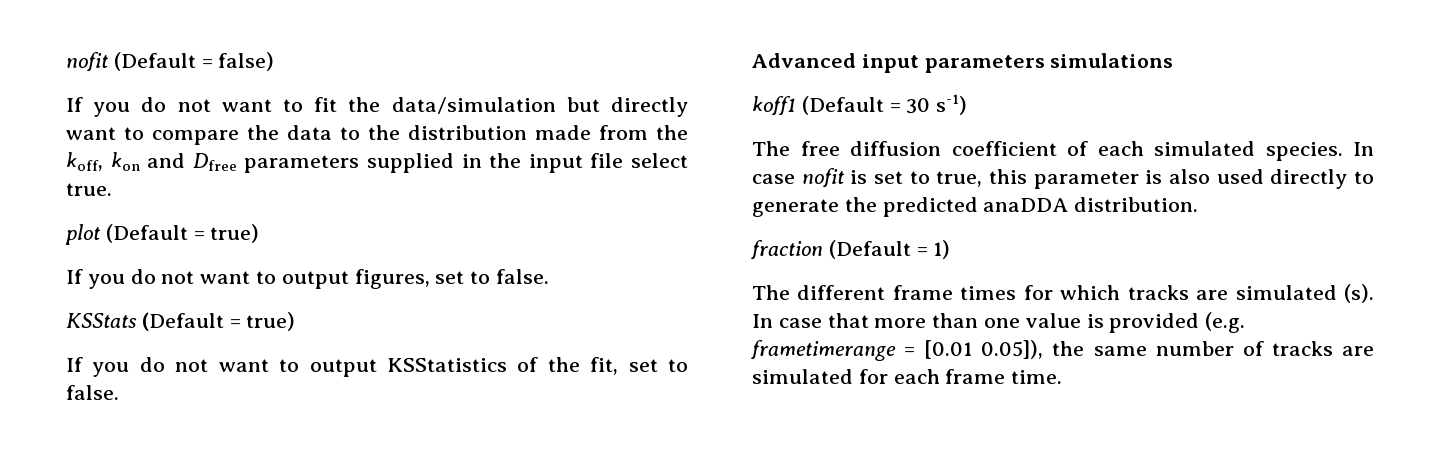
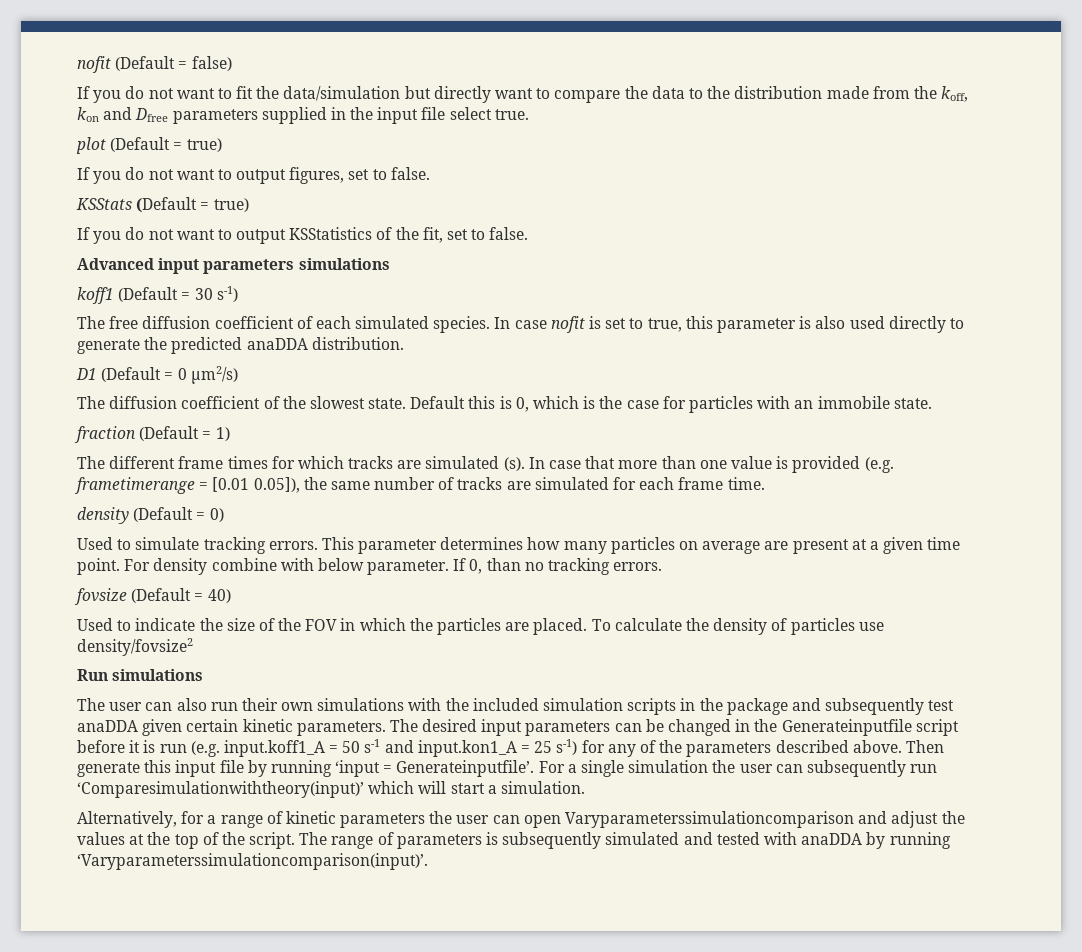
(1199, 204) none -> [76,366,238,384] [77,396,932,413] // D1 (Default = 0 μm2/s) // The diffusion coefficient of the slowest state. Default this is 0, which is the case for particles with an immobile state.
(1063, 377) none -> [77,507,224,524] [77,537,961,554] [77,558,663,575] [74,588,231,605] [77,618,884,635] [77,638,193,656] [77,669,204,681] [77,698,955,715] [77,719,959,736] [77,739,944,757] [77,760,938,777] [77,781,585,798] [77,811,965,828] [77,832,951,849] [77,853,428,870] // density (Default = 0) // Used to simulate tracking errors. This parameter determines how many particles on average are present at a given time point. For density combine with below parameter. If 0, than no tracking errors. // fovsize (Default = 40) // Used to indicate the size of the FOV in which the particles are placed. To calculate the density of particles use density/fovsize2 // Run simulations // The user can also run their own simulations with the included simulation scripts in the package and subsequently test anaDDA given certain kinetic parameters. The desired input parameters can be changed in the Generateinputfile script before it is run (e.g. input.koff1_A = 50 s-1 and input.kon1_A = 25 s-1) for any of the parameters described above. Then generate this input file by running ‘input = Generateinputfile’. For a single simulation the user can subsequently run ‘Comparesimulationwiththeory(input)’ which will start a simulation. // Alternatively, for a range of kinetic parameters the user can open Varyparameterssimulationcomparison and adjust the values at the top of the script. The range of parameters is subsequently simulated and tested with anaDDA by running ‘Varyparameterssimulationcomparison(input)’.

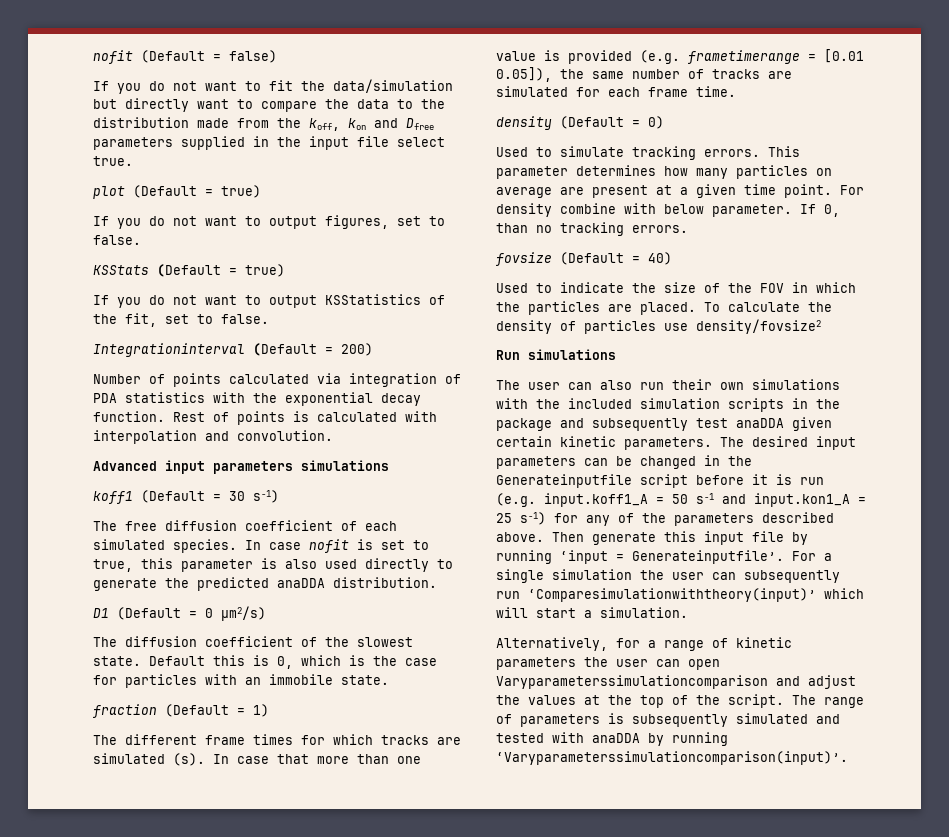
(529, 233) none -> [93,343,373,357] [93,373,461,387] [93,392,421,406] [93,411,437,425] [93,430,333,444] // Integrationinterval (Default = 200) // Number of points calculated via integration of PDA statistics with the exponential decay function. Rest of points is calculated with interpolation and convolution.

